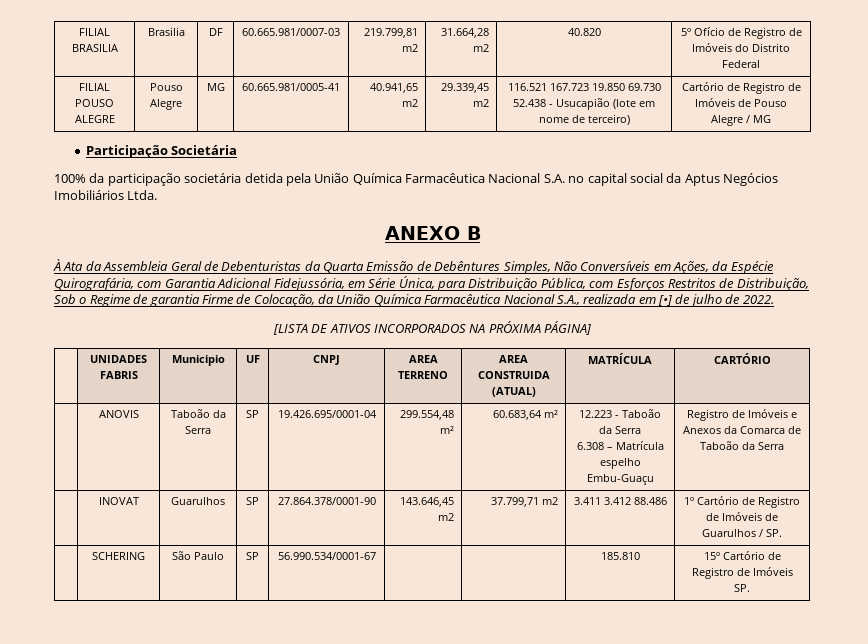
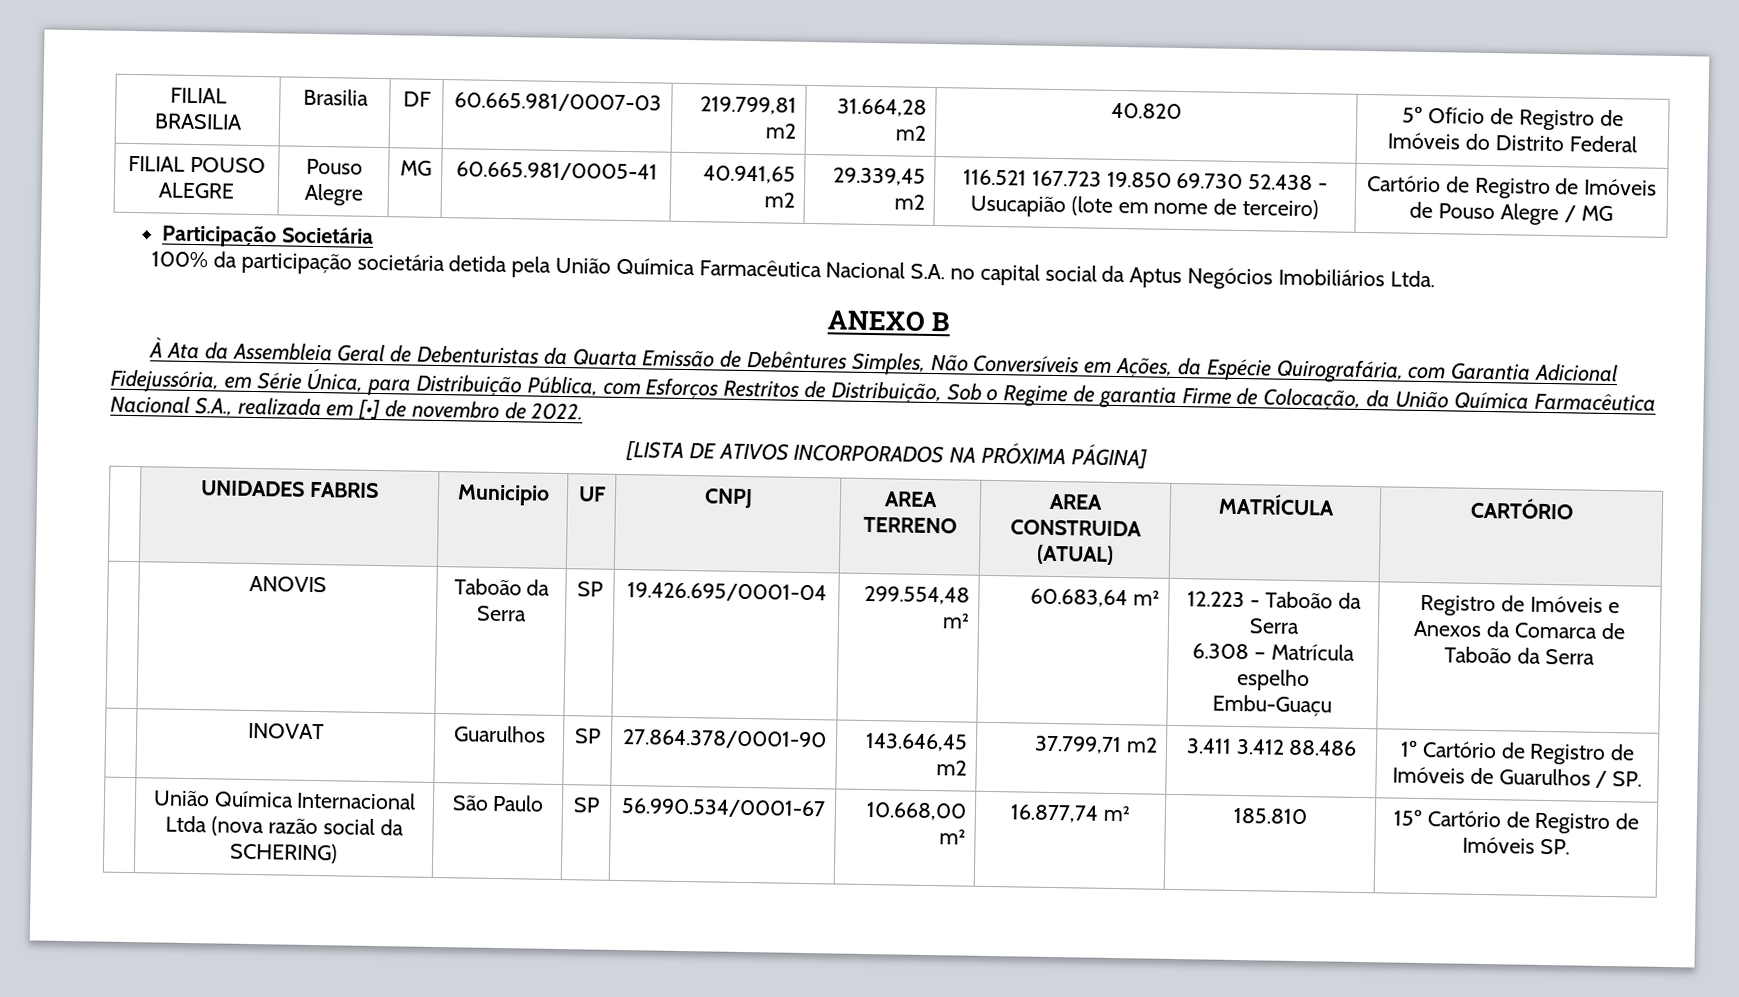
[690,294,722,307] julho -> [411,399,500,419] novembro
[92,552,145,560] SCHERING -> [152,790,417,810] [165,815,404,837] [230,842,338,864] União Química Internacional Ltda (nova razão social da SCHERING)
(376, 556) | -> [865,801,967,821] [938,829,966,845] [1010,804,1131,823] 10.668,00 m² | 16.877,74 m²

